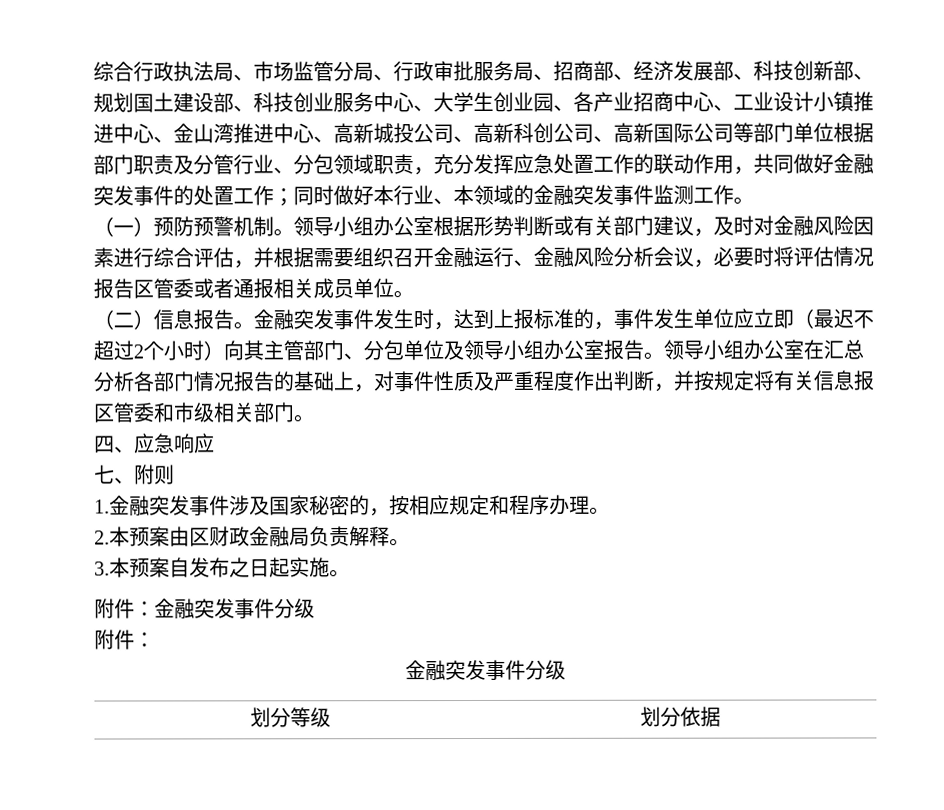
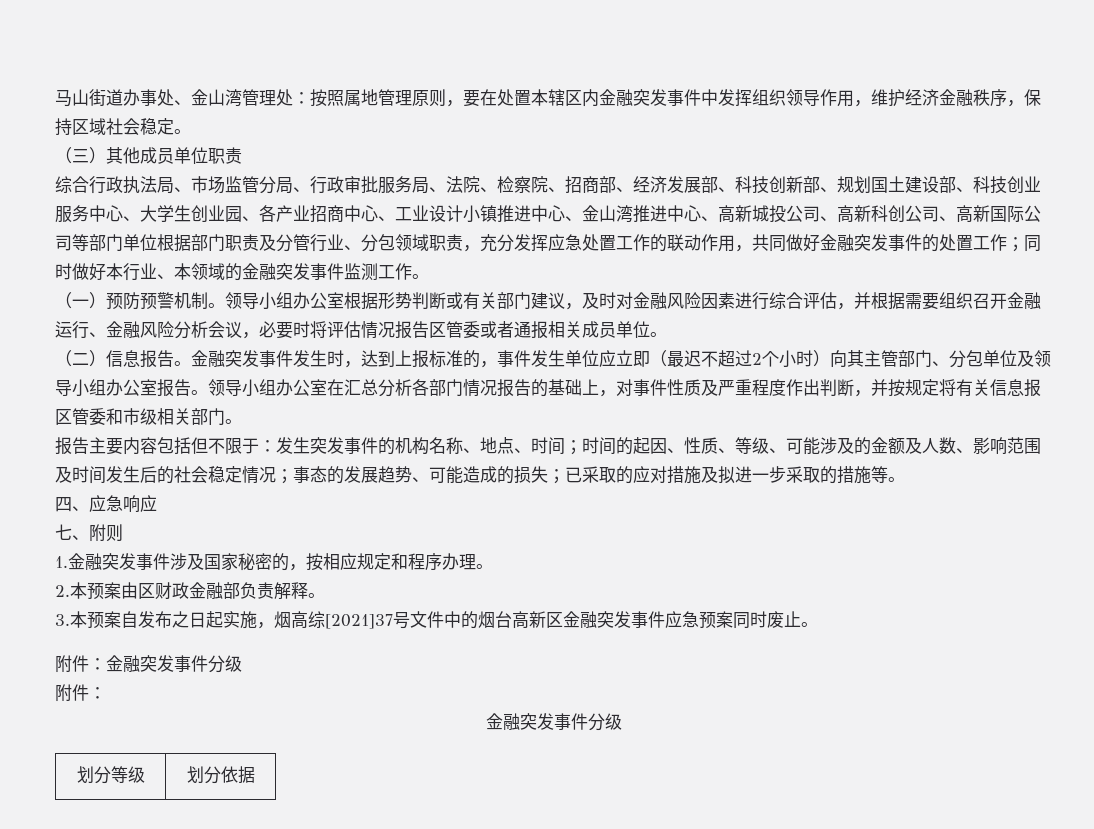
(93, 71) none -> [55,89,1041,107] [55,118,191,136] [55,147,242,164] 马山街道办事处、金山湾管理处：按照属地管理原则，要在处置本辖区内金融突发事件中发挥组织领导作用，维护经济金融秩序，保持区域社会稳定。 // （三）其他成员单位职责 //
(554, 76) none -> [446,176,565,194] 法院、检察院、
(315, 418) none -> [55,437,1041,455] [55,466,905,484] // 报告主要内容包括但不限于：发生突发事件的机构名称、地点、时间；时间的起因、性质、等级、可能涉及的金额及人数、影响范围及时间发生后的社会稳定情况；事态的发展趋势、可能造成的损失；已采取的应对措施及拟进一步采取的措施等。
[289,527,310,547] 局 -> [223,582,240,599] 部
(330, 567) none -> [257,611,801,629] ，烟高综[2021]37号文件中的烟台高新区金融突发事件应急预案同时废止

